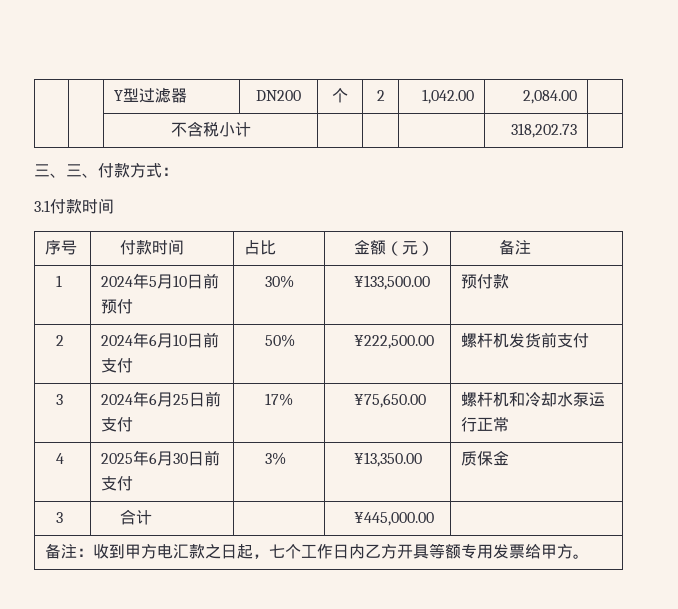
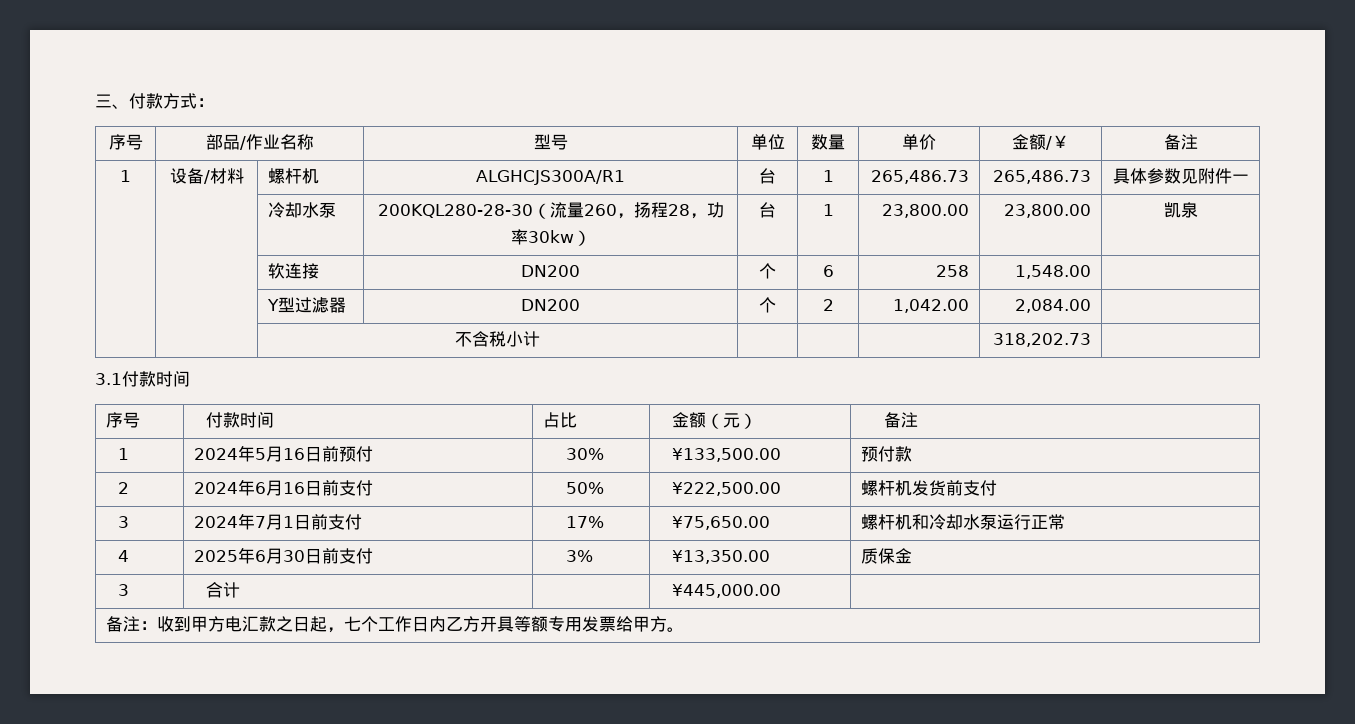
(114, 95) none -> [95,93,214,109] [108,134,143,150] [205,134,314,150] [533,134,568,150] [750,134,785,150] [811,134,845,150] [902,134,936,150] [1012,134,1069,150] [1163,134,1198,150] [120,170,131,182] [169,168,244,184] [268,168,320,184] [476,170,625,185] [759,168,776,184] [822,170,834,182] [870,170,969,184] [992,170,1091,184] [1112,168,1249,184] [268,202,337,218] [377,202,724,219] [510,229,591,246] [759,202,776,218] [822,204,834,216] [881,204,969,218] [1003,204,1091,218] [1163,202,1198,218] [268,263,320,279] [521,265,580,277] [759,263,776,279] [822,265,834,277] [935,265,969,277] [1014,265,1091,279] 三、付款方式： // 序号 | 部品/作业名称 | 型号 | 单位 | 数量 | 单价 | 金额/￥ | 备注 // 1 | 设备/材料 | 螺杆机 | ALGHCJS300A/R1 | 台 | 1 | 265,486.73 | 265,486.73 | 具体参数见附件一 // | | 冷却水泵 | 200KQL280-28-30（流量260，扬程28，功率30kw） | 台 | 1 | 23,800.00 | 23,800.00 | 凯泉 // | | 软连接 | DN200 | 个 | 6 | 258 | 1,548.00 | //
[34,163,178,178] // 三、三、付款方式： -> (1091, 340) none
[173,275,188,287] 10 -> [283,448,306,460] 16
[173,334,188,346] 10 -> [283,482,306,494] 16
[149,392,190,407] 6月25 -> [255,514,295,530] 7月1

